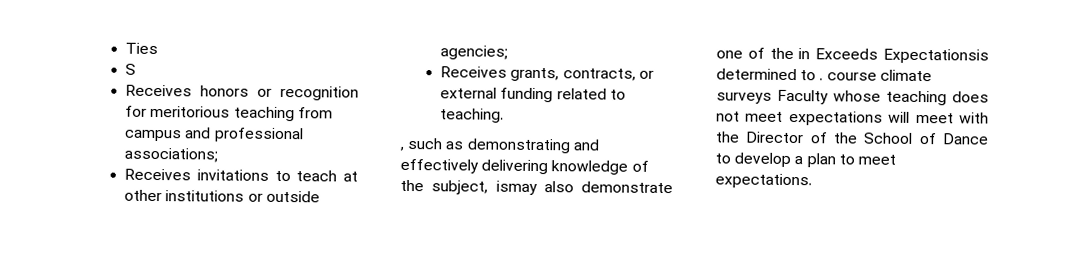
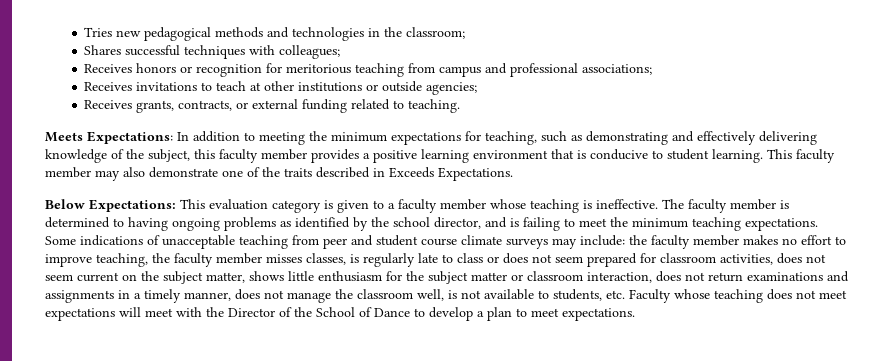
[125,42,159,55] [125,63,137,75] Ties // S -> [84,27,466,41] [84,45,341,59] Tries new pedagogical methods and technologies in the classroom; // Shares successful techniques with colleagues;
[399,146,404,151] , -> [45,131,537,145] Meets Expectations: In addition to meeting the minimum expectations for teaching,
[495,180,538,196] ismay -> [194,149,835,163] [45,167,120,181] this faculty member provides a positive learning environment that is conducive to student learning. This faculty member may
[798,48,989,64] [716,68,932,82] [716,92,772,104] in Exceeds Expectationsis determined to . course climate surveys -> [284,167,513,181] [45,199,789,213] [45,217,818,231] [45,235,846,249] [45,253,826,267] [45,271,849,284] [45,289,625,303] traits described in Exceeds Expectations. // Below Expectations: This evaluation category is given to a faculty member whose teaching is ineffective. The faculty member is determined to having ongoing problems as identified by the school director, and is failing to meet the minimum teaching expectations. Some indications of unacceptable teaching from peer and student course climate surveys may include: the faculty member makes no effort to improve teaching, the faculty member misses classes, is regularly late to class or does not seem prepared for classroom activities, does not seem current on the subject matter, shows little enthusiasm for the subject matter or classroom interaction, does not return examinations and assignments in a timely manner, does not manage the classroom well, is not available to students, etc.

